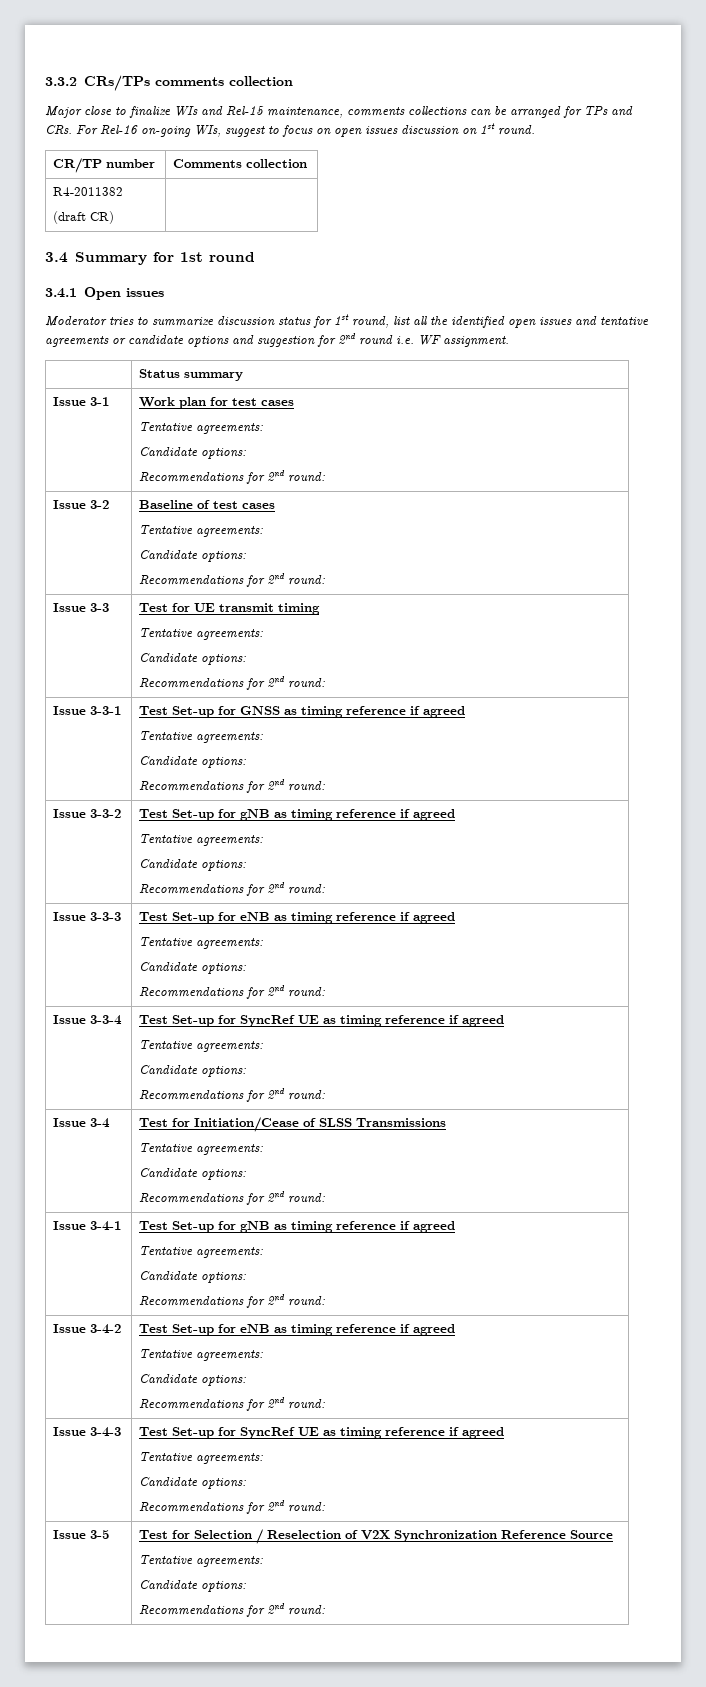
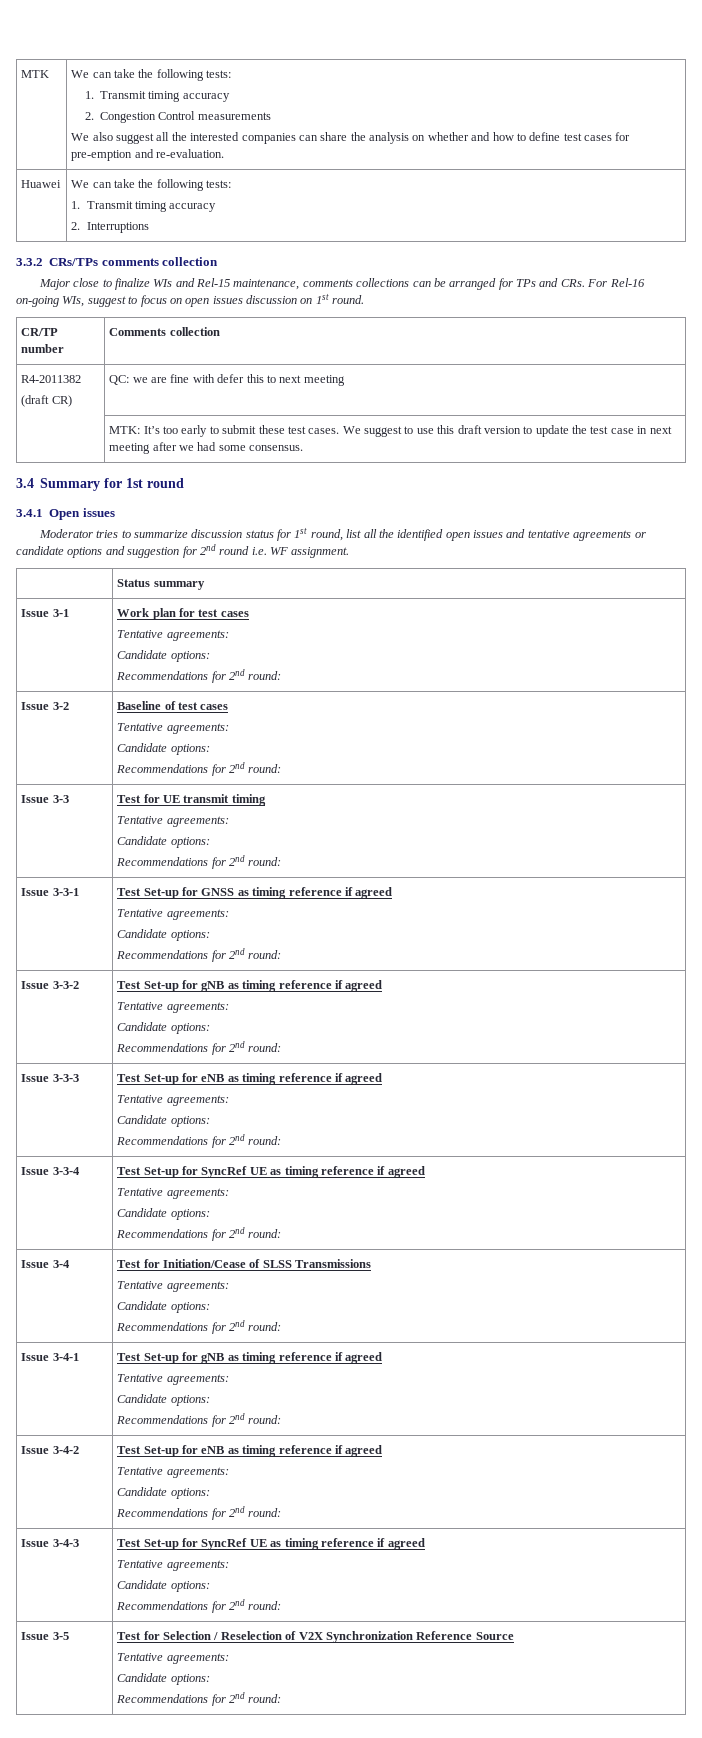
(45, 81) none -> [21,70,50,78] [71,69,232,81] [84,91,230,102] [84,111,271,123] [71,132,631,144] [71,149,225,161] [21,180,62,188] [71,179,232,191] [71,201,217,212] [71,222,149,233] MTK | We can take the following tests: // 1. Transmit timing accuracy // 2. Congestion Control measurements // We also suggest all the interested companies can share the analysis on whether and how to define test cases for pre-emption and re-evaluation. // Huawei | We can take the following tests: // 1. Transmit timing accuracy // 2. Interruptions //
(115, 217) none -> [109,374,345,386] [109,425,672,437] [109,442,304,454] QC: we are fine with defer this to next meeting // | MTK: It’s too early to submit these test cases. We suggest to use this draft version to update the test case in next meeting after we had some consensus.

